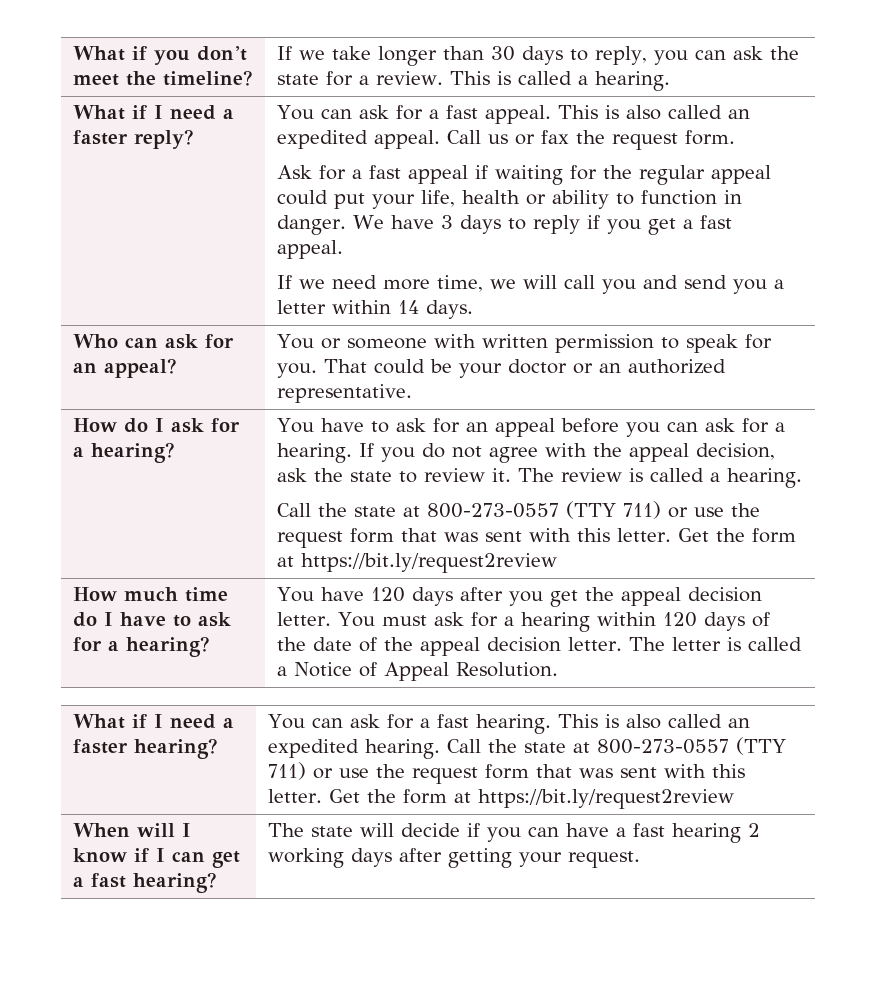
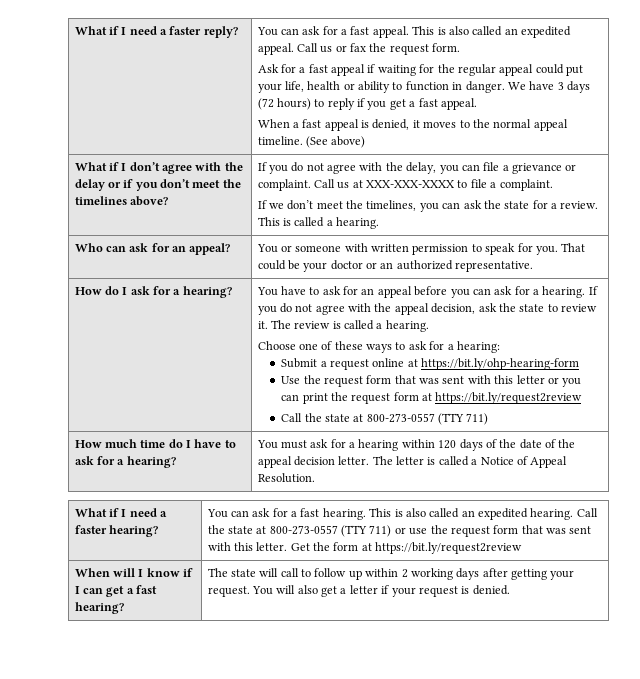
[73,46,248,65] [73,70,254,86] [277,46,800,66] [277,71,671,91] [73,105,148,120] What if you don’t meet the timeline? | If we take longer than 30 days to reply, you can ask the state for a review. This is called a hearing. // What if -> [74,26,119,35] What if
(502, 224) none -> [257,98,311,110] (72 hours)
[277,275,785,294] [277,300,474,319] If we need more time, we will call you and send you a letter within 14 days. -> [257,119,568,131] [257,136,366,148] [74,162,243,174] [74,179,241,191] [74,196,168,206] [257,162,577,174] [257,179,553,191] [257,200,599,212] [257,217,380,229] When a fast appeal is denied, it moves to the normal appeal timeline. (See above) // What if I don’t agree with the delay or if you don’t meet the timelines above? | If you do not agree with the delay, you can file a grievance or complaint. Call us at XXX-XXX-XXXX to file a complaint. // If we don’t meet the timelines, you can ask the state for a review. This is called a hearing.
[277,501,761,519] [277,528,797,548] [277,553,558,573] Call the state at 800-273-0557 (TTY 711) or use the request form that was sent with this letter. Get the form at https://bit.ly/request2review -> [257,341,500,353] [281,358,580,370] [281,375,582,387] [281,392,583,404] [281,413,489,425] Choose one of these ways to ask for a hearing: // Submit a request online at https://bit.ly/ohp-hearing-form // Use the request form that was sent with this letter or you can print the request form at https://bit.ly/request2review // Call the state at 800-273-0557 (TTY 711)
[321,587,763,607] [277,612,376,627] have 120 days after you get the appeal decision letter. You -> (278, 444) none
[401,823,742,843] decide if you can have a fast hearing -> [280,568,399,580] call to follow up within
(641, 859) none -> [251,585,510,597] You will also get a letter if your request is denied.

